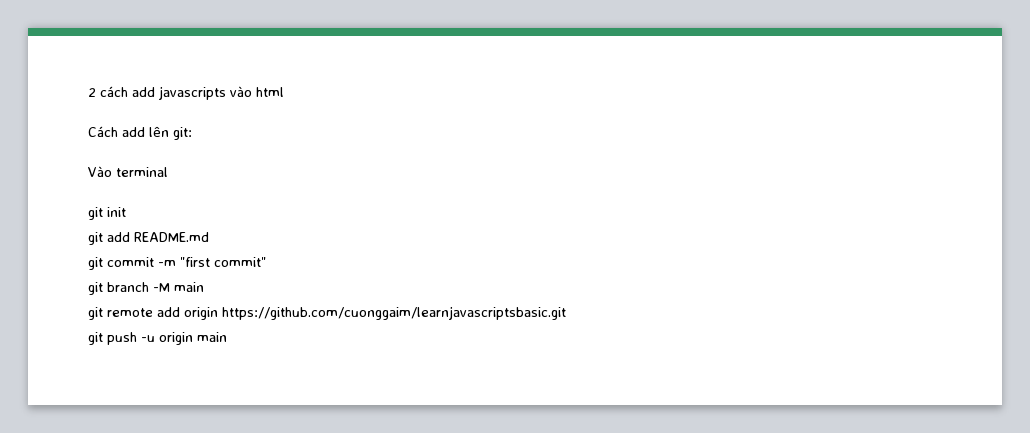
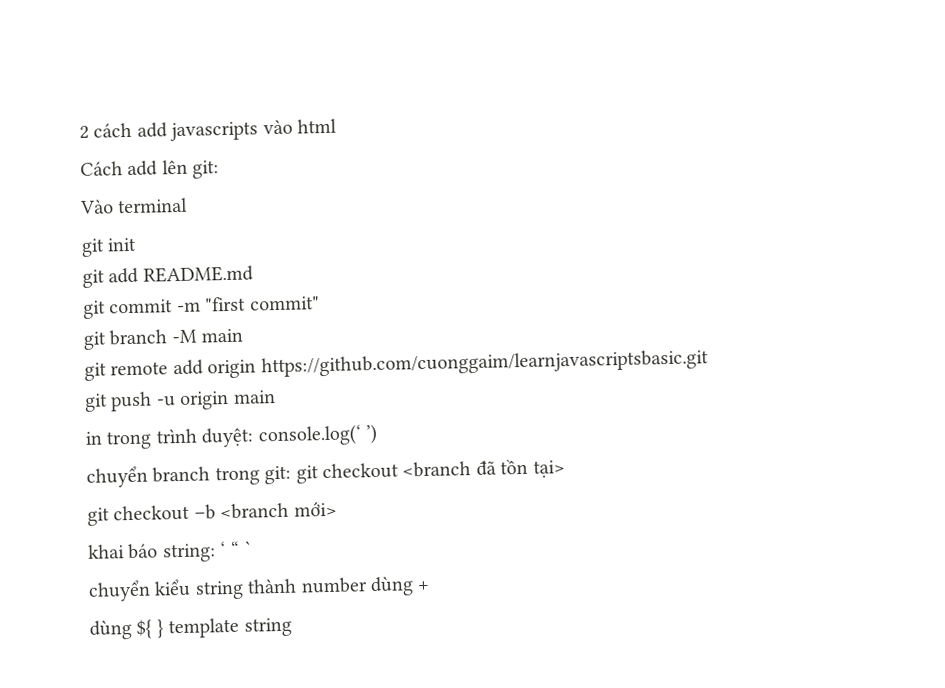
(227, 337) none -> [85,423,378,450] [86,458,565,488] [87,501,337,526] [88,540,254,563] [88,576,431,602] [89,617,292,640] // in trong trình duyệt: console.log(‘ ’) // chuyển branch trong git: git checkout <branch đã tồn tại> // git checkout –b <branch mới> // khai báo string: ‘ “ ` // chuyển kiểu string thành number dùng + // dùng ${ } template string

